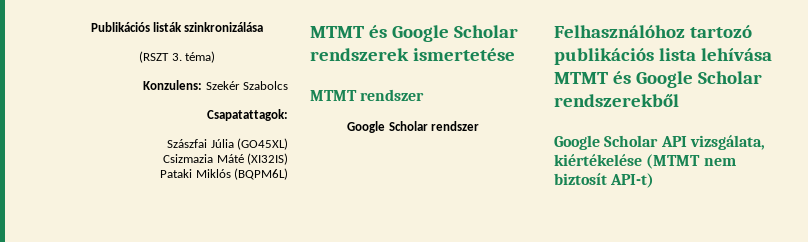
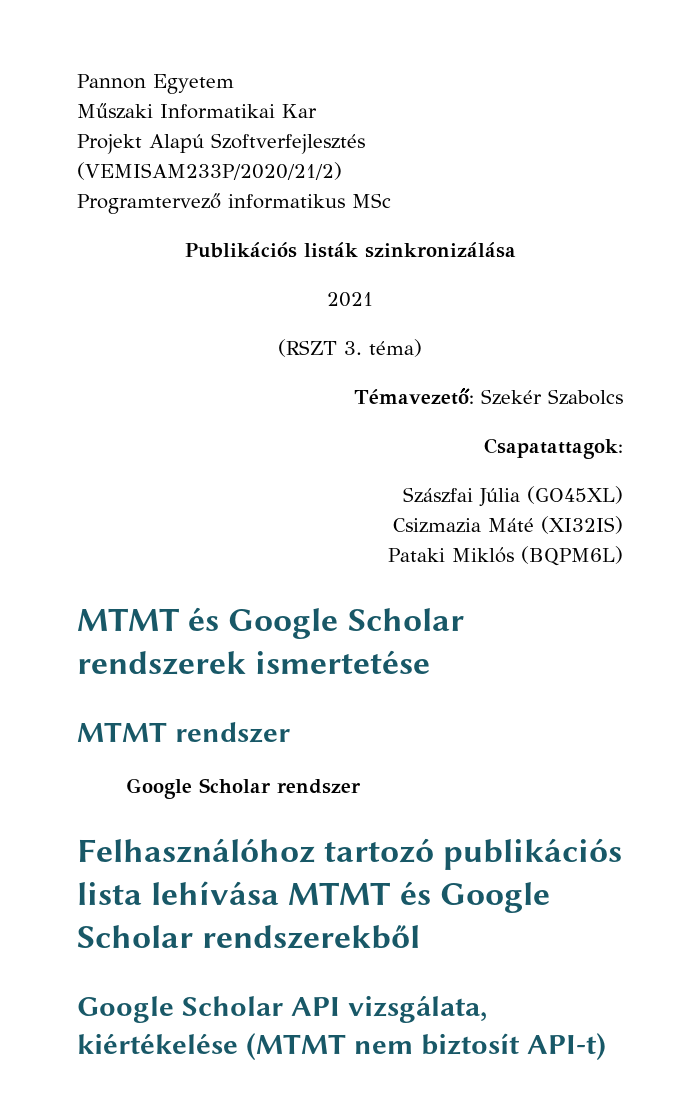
(90, 27) none -> [77,74,234,94] [77,103,317,119] [77,133,365,154] [77,162,342,180] [77,193,391,214] Pannon Egyetem // Műszaki Informatikai Kar // Projekt Alapú Szoftverfejlesztés (VEMISAM233P/2020/21/2) // Programtervező informatikus MSc //
(264, 27) none -> [327,292,373,307] // 2021
[143,80,203,90] Konzulens: -> [354,388,474,405] Témavezető:

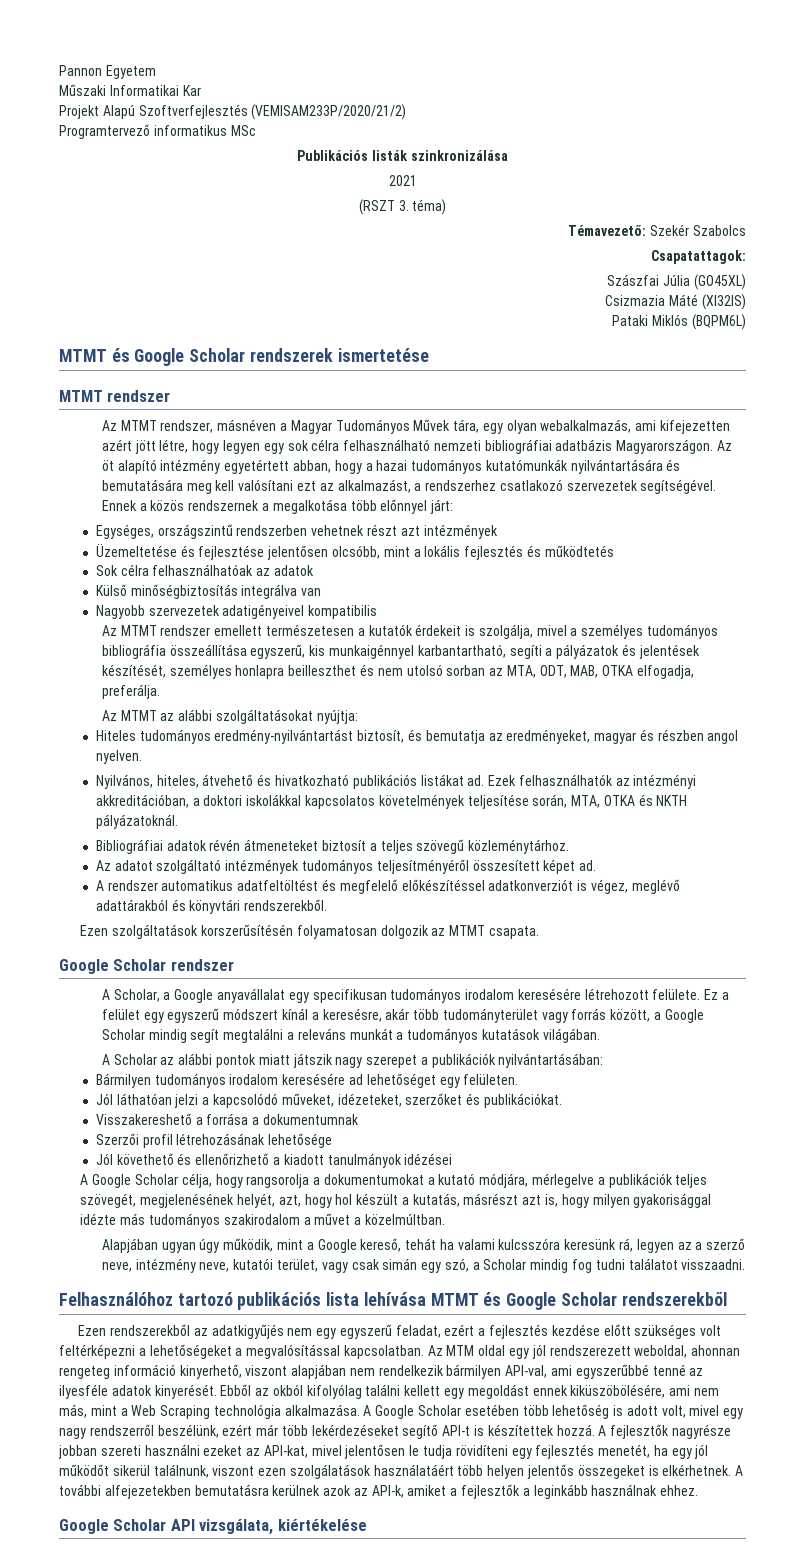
[126,778,362,799] Google Scholar rendszer -> [101,419,730,434] [101,439,732,454] [101,459,681,474] [101,479,717,494] [101,499,454,514] [95,524,498,539] [95,543,614,560] [95,564,314,576] [95,584,322,599] [95,604,378,619] [101,624,718,639] [101,644,700,659] [101,664,694,679] [101,684,160,699] [101,709,358,724] [95,729,739,744] [95,750,142,764] [95,774,697,789] [95,794,688,809] [95,814,178,829] [95,839,570,854] [95,859,597,874] [95,879,680,894] [95,899,328,914] [80,924,539,939] [59,959,234,974] [101,988,729,1003] [101,1008,704,1023] [101,1028,600,1043] [101,1053,604,1068] [95,1073,519,1088] [95,1093,562,1108] [95,1113,359,1125] [95,1133,333,1148] [95,1153,453,1168] [80,1173,708,1188] [80,1193,712,1208] [80,1213,445,1228] [101,1238,746,1253] [101,1258,746,1273] Az MTMT rendszer, másnéven a Magyar Tudományos Művek tára, egy olyan webalkalmazás, ami kifejezetten azért jött létre, hogy legyen egy sok célra felhasználható nemzeti bibliográfiai adatbázis Magyarországon. Az öt alapító intézmény egyetértett abban, hogy a hazai tudományos kutatómunkák nyilvántartására és bemutatására meg kell valósítani ezt az alkalmazást, a rendszerhez csatlakozó szervezetek segítségével. Ennek a közös rendszernek a megalkotása több előnnyel járt: // Egységes, országszintű rendszerben vehetnek részt azt intézmények // Üzemeltetése és fejlesztése jelentősen olcsóbb, mint a lokális fejlesztés és működtetés // Sok célra felhasználhatóak az adatok // Külső minőségbiztosítás integrálva van // Nagyobb szervezetek adatigényeivel kompatibilis // Az MTMT rendszer emellett természetesen a kutatók érdekeit is szolgálja, mivel a személyes tudományos bibliográfia összeállítása egyszerű, kis munkaigénnyel karbantartható, segíti a pályázatok és jelentések készítését, személyes honlapra beilleszthet és nem utolsó sorban az MTA, ODT, MAB, OTKA elfogadja, preferálja. // Az MTMT az alábbi szolgáltatásokat nyújtja: // Hiteles tudományos eredmény-nyilvántartást biztosít, és bemutatja az eredményeket, magyar és részben angol nyelven. // Nyilvános, hiteles, átvehető és hivatkozható publikációs listákat ad. Ezek felhasználhatók az intézményi akkreditációban, a doktori iskolákkal kapcsolatos követelmények teljesítése során, MTA, OTKA és NKTH pályázatoknál. // Bibliográfiai adatok révén átmeneteket biztosít a teljes szövegű közleménytárhoz. // Az adatot szolgáltató intézmények tudományos teljesítményéről összesített képet ad. // A rendszer automatikus adatfeltöltést és megfelelő előkészítéssel adatkonverziót is végez, meglévő adattárakból és könyvtári rendszerekből. // Ezen szolgáltatások korszerűsítésén folyamatosan dolgozik az MTMT csapata. // Google Scholar rendszer // A Scholar, a Google anyavállalat egy specifikusan tudományos irodalom keresésére létrehozott felülete. Ez a felület egy egyszerű módszert kínál a keresésre, akár több tudományterület vagy forrás között, a Google Scholar mindig segít megtalálni a releváns munkát a tudományos kutatások világában. // A Scholar az alábbi pontok miatt játszik nagy szerepet a publikációk nyilvántartásában: // Bármilyen tudományos irodalom keresésére ad lehetőséget egy felületen. // Jól láthatóan jelzi a kapcsolódó műveket, idézeteket, szerzőket és publikációkat. // Visszakereshető a forrása a dokumentumnak // Szerzői profil létrehozásának lehetősége // Jól követhető és ellenőrizhető a kiadott tanulmányok idézései // A Google Scholar célja, hogy rangsorolja a dokumentumokat a kutató módjára, mérlegelve a publikációk teljes szövegét, megjelenésének helyét, azt, hogy hol készült a kutatás, másrészt azt is, hogy milyen gyakorisággal idézte más tudományos szakirodalom a művet a közelmúltban. // Alapjában ugyan úgy működik, mint a Google kereső, tehát ha valami kulcsszóra keresünk rá, legyen az a szerző neve, intézmény neve, kutatói terület, vagy csak simán egy szó, a Scholar mindig fog tudni találatot visszaadni.
(421, 937) none -> [78,1324,722,1339] [59,1344,741,1359] [59,1364,704,1379] [59,1384,719,1399] [59,1404,744,1419] [59,1424,731,1439] [58,1444,709,1459] [59,1464,744,1479] [59,1484,699,1499] // Ezen rendszerekből az adatkigyűjés nem egy egyszerű feladat, ezért a fejlesztés kezdése előtt szükséges volt feltérképezni a lehetőségeket a megvalósítással kapcsolatban. Az MTM oldal egy jól rendszerezett weboldal, ahonnan rengeteg információ kinyerhető, viszont alapjában nem rendelkezik bármilyen API-val, ami egyszerűbbé tenné az ilyesféle adatok kinyerését. Ebből az okból kifolyólag találni kellett egy megoldást ennek kiküszöbölésére, ami nem más, mint a Web Scraping technológia alkalmazása. A Google Scholar esetében több lehetőség is adott volt, mivel egy nagy rendszerről beszélünk, ezért már több lekérdezéseket segítő API-t is készítettek hozzá. A fejlesztők nagyrésze jobban szereti használni ezeket az API-kat, mivel jelentősen le tudja rövidíteni egy fejlesztés menetét, ha egy jól működőt sikerül találnunk, viszont ezen szolgálatások használatáért több helyen jelentős összegeket is elkérhetnek. A további alfejezetekben bemutatásra kerülnek azok az API-k, amiket a fejlesztők a leginkább használnak ehhez.
[245,1033,606,1061] (MTMT nem biztosít API-t) -> (367, 1525) none

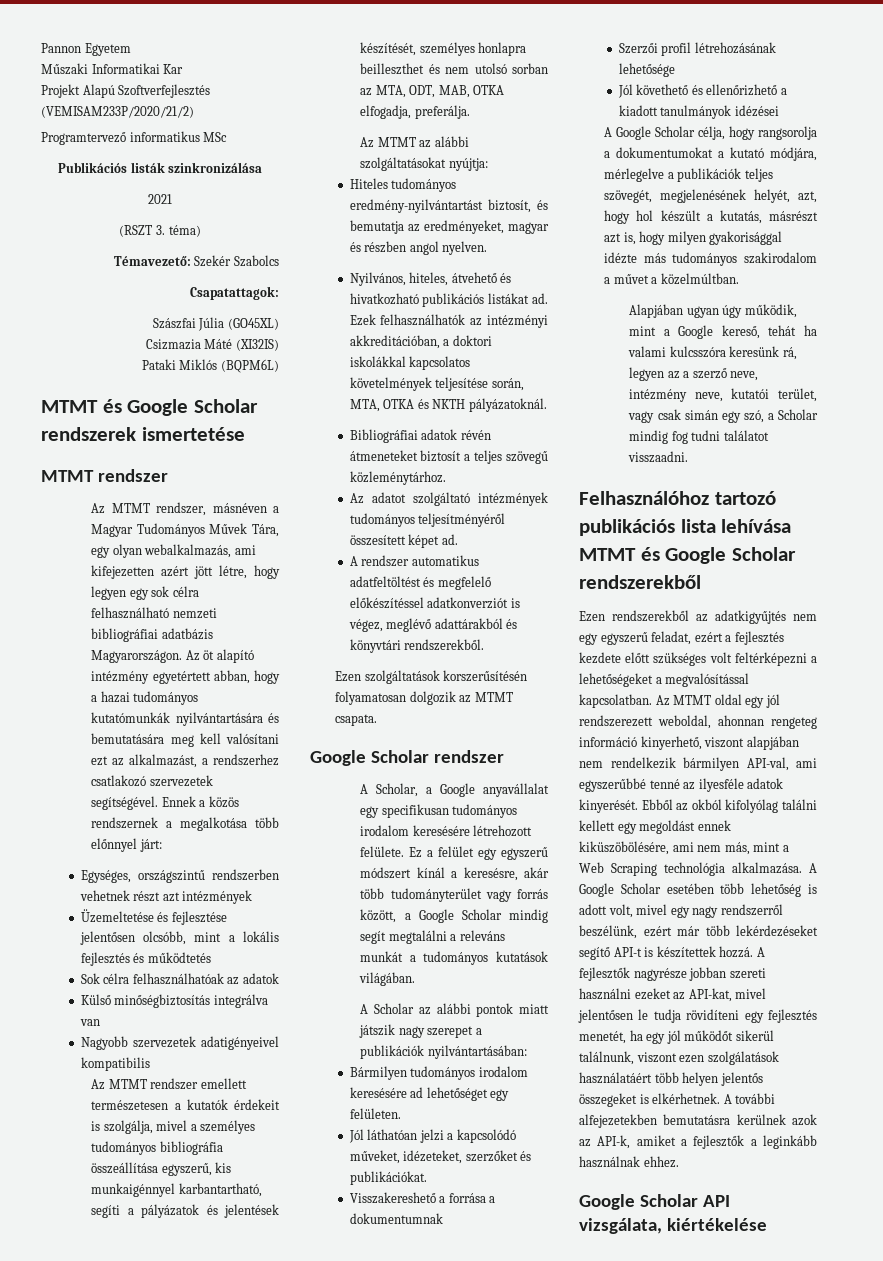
[453,419,480,433] tára, -> [252,524,279,537] Tára,
[211,1324,284,1339] adatkigyűjés -> [715,610,786,624] adatkigyűjtés
[551,1324,600,1336] kezdése -> [579,652,621,664] kezdete
[446,1345,475,1356] MTM -> [673,695,712,705] MTMT

